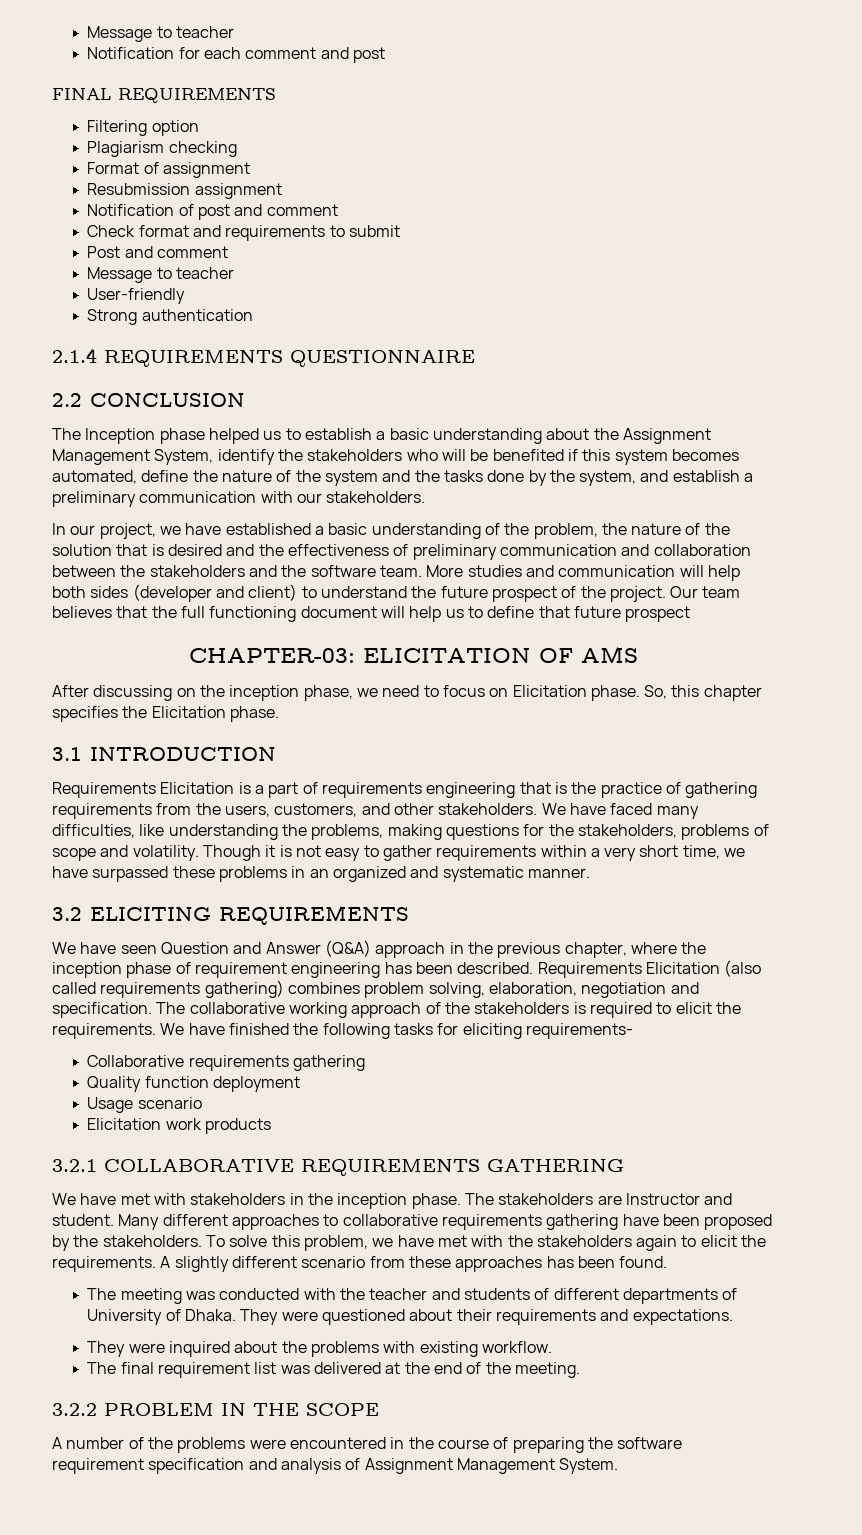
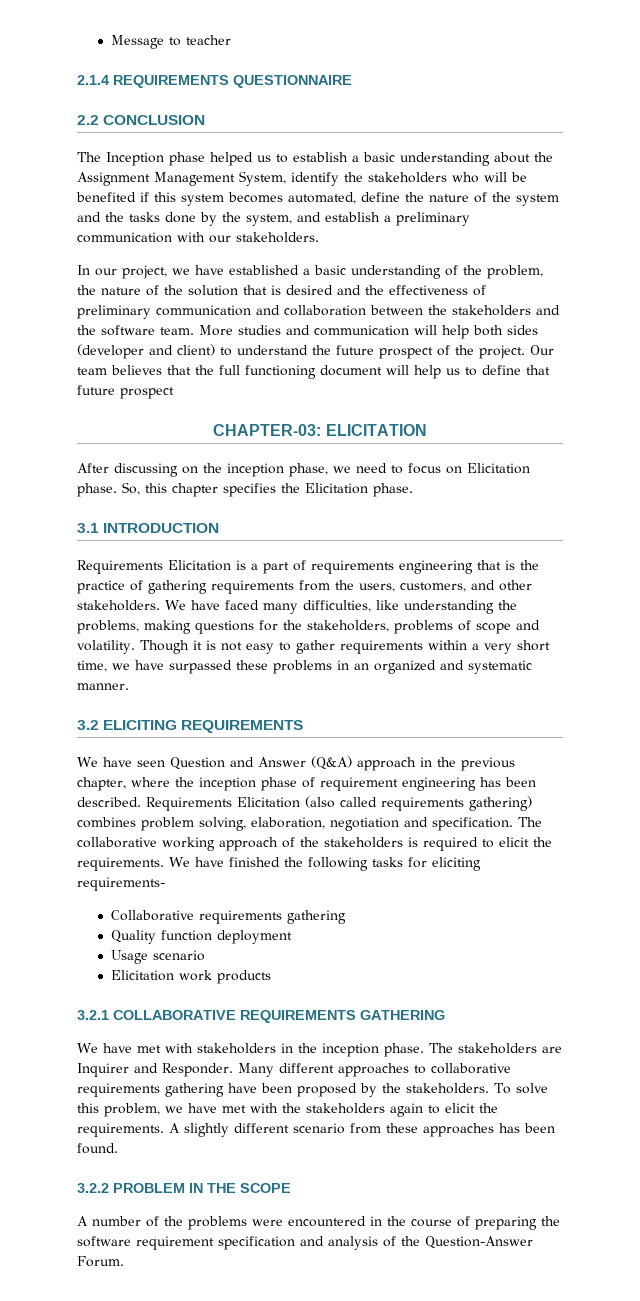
[87,26,234,42] [87,47,385,63] [52,88,276,103] [87,120,199,136] [87,141,237,157] [87,162,250,178] [87,183,282,199] [87,204,338,220] [87,225,400,241] [87,246,228,258] [87,267,234,283] [87,288,186,304] [87,309,253,325] Message to teacher // Notification for each comment and post // FINAL REQUIREMENTS // Filtering option // Plagiarism checking // Format of assignment // Resubmission assignment // Notification of post and comment // Check format and requirements to submit // Post and comment // Message to teacher // User-friendly // Strong authentication -> [110,35,231,49] Message to teacher
[539,646,638,663] OF AMS -> (427, 430) none
[625,1193,733,1205] [52,1214,114,1226] Instructor and student. -> [77,1063,233,1077] Inquirer and Responder.
[87,1288,738,1304] [87,1309,733,1325] [87,1341,552,1357] [87,1362,580,1378] // The meeting was conducted with the teacher and students of different departments of University of Dhaka. They were questioned about their requirements and expectations. // They were inquired about the problems with existing workflow. // The final requirement list was delivered at the end of the meeting. -> (118, 1148) none
[364,1458,619,1474] Assignment Management System. -> [401,1236,533,1249] [77,1256,124,1267] the Question-Answer Forum.

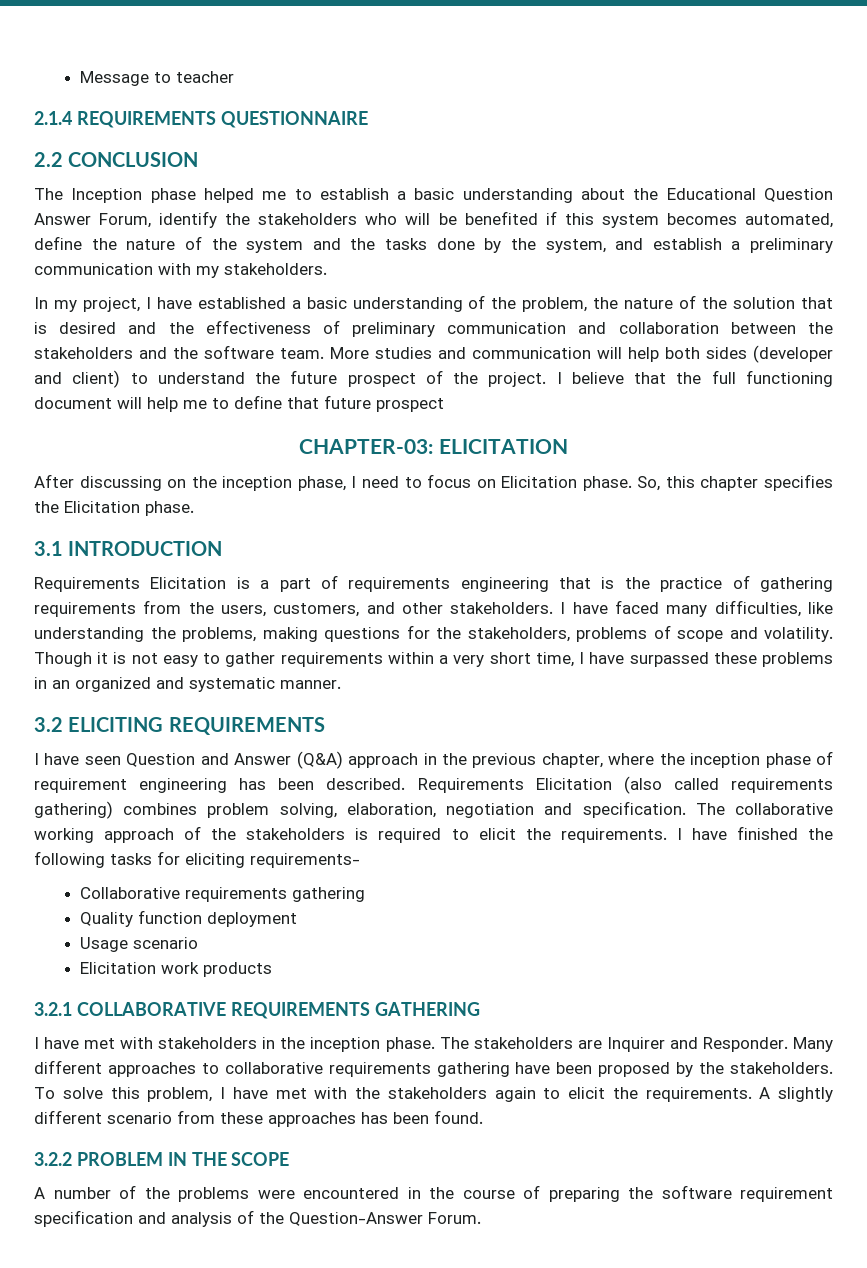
[257,155,271,162] us -> [262,191,287,200] me
[77,171,286,186] Assignment Management System, -> [666,188,833,202] [34,213,152,228] Educational Question Answer Forum,
[209,235,231,243] our -> [196,266,219,278] my
[95,265,190,279] our project, we -> [53,297,151,312] my project, I
[530,345,554,355] [77,365,162,375] Our team believes -> [556,372,624,384] I believe
[446,368,460,375] us -> [183,400,207,409] me
[333,466,351,473] we -> [351,476,357,488] I
[165,600,186,610] We -> [560,602,566,614] I
[112,663,130,670] we -> [579,652,585,664] I
[77,757,98,767] We -> [34,753,39,765] I
[169,857,190,867] We -> [676,828,682,840] I
[77,1043,98,1053] We -> [34,1037,39,1049] I
[165,1106,183,1113] we -> [220,1087,225,1099] I

